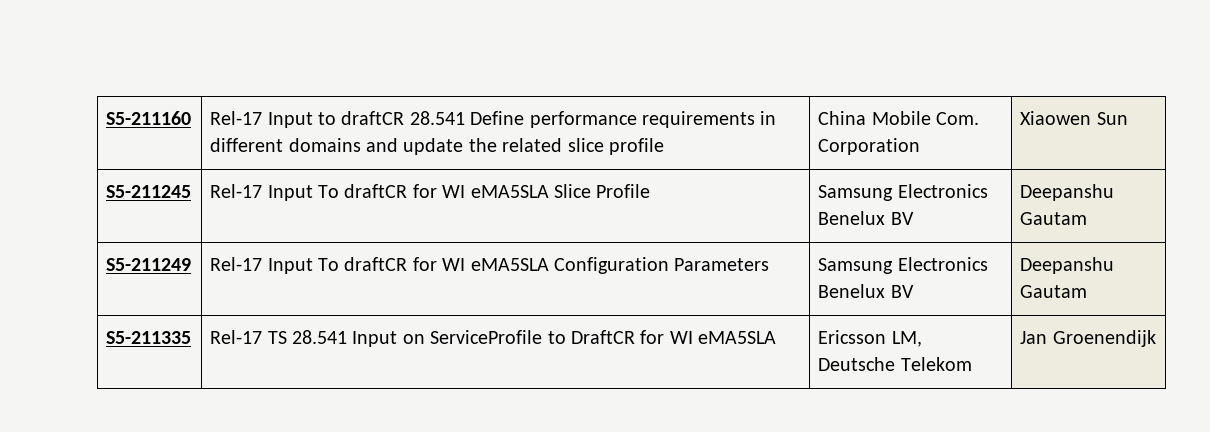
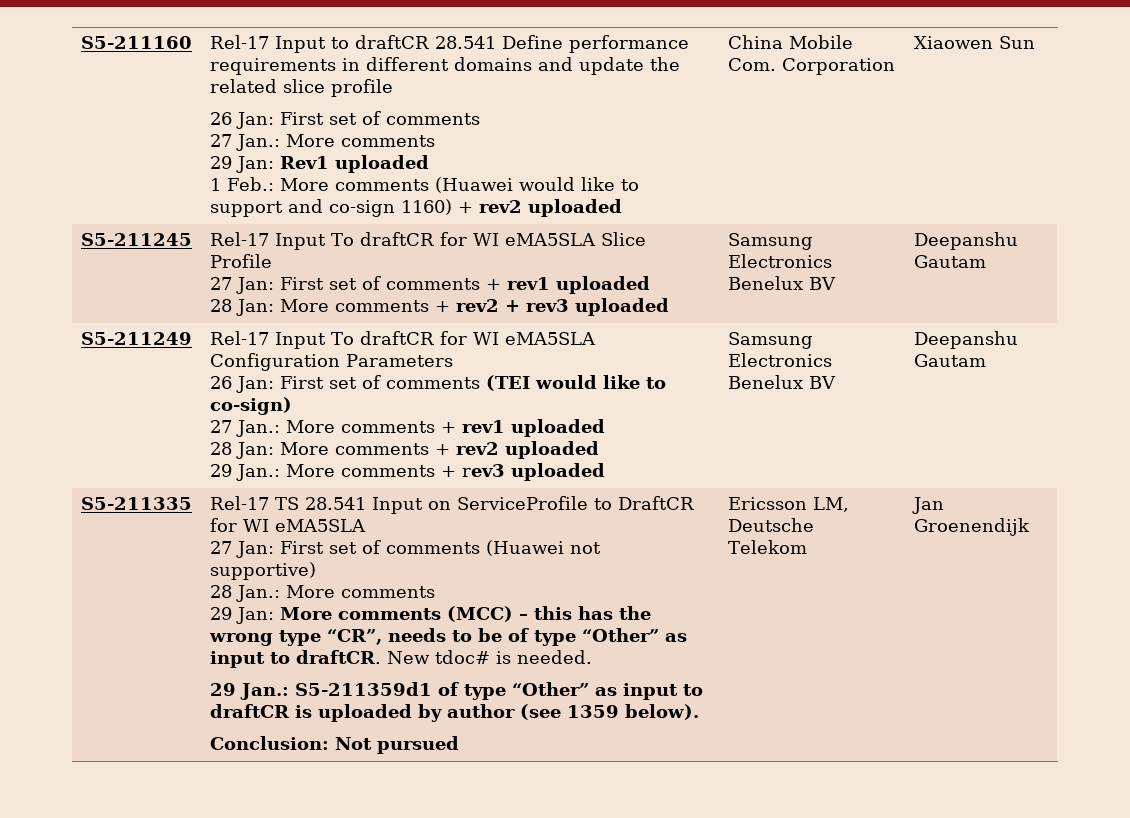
(665, 146) none -> [209,111,480,129] [209,134,435,151] [209,155,429,173] [209,177,639,193] [209,199,622,217] // 26 Jan: First set of comments // 27 Jan.: More comments // 29 Jan: Rev1 uploaded // 1 Feb.: More comments (Huawei would like to support and co-sign 1160) + rev2 uploaded
(651, 191) none -> [209,276,650,294] [209,298,669,316] // 27 Jan: First set of comments + rev1 uploaded // 28 Jan: More comments + rev2 + rev3 uploaded
(770, 264) none -> [209,375,666,393] [209,397,292,415] [209,419,605,437] [209,441,599,459] [209,463,605,481] // 26 Jan: First set of comments (TEI would like to co-sign) // 27 Jan.: More comments + rev1 uploaded // 28 Jan: More comments + rev2 uploaded // 29 Jan.: More comments + rev3 uploaded
(777, 337) none -> [209,540,601,558] [209,562,316,580] [209,585,435,602] [209,606,651,624] [208,628,687,646] [209,650,592,668] [209,682,703,700] [209,704,699,722] [209,736,459,754] // 27 Jan: First set of comments (Huawei not supportive) // 28 Jan.: More comments // 29 Jan: More comments (MCC) – this has the wrong type “CR”, needs to be of type “Other” as input to draftCR. New tdoc# is needed. // 29 Jan.: S5-211359d1 of type “Other” as input to draftCR is uploaded by author (see 1359 below). // Conclusion: Not pursued

